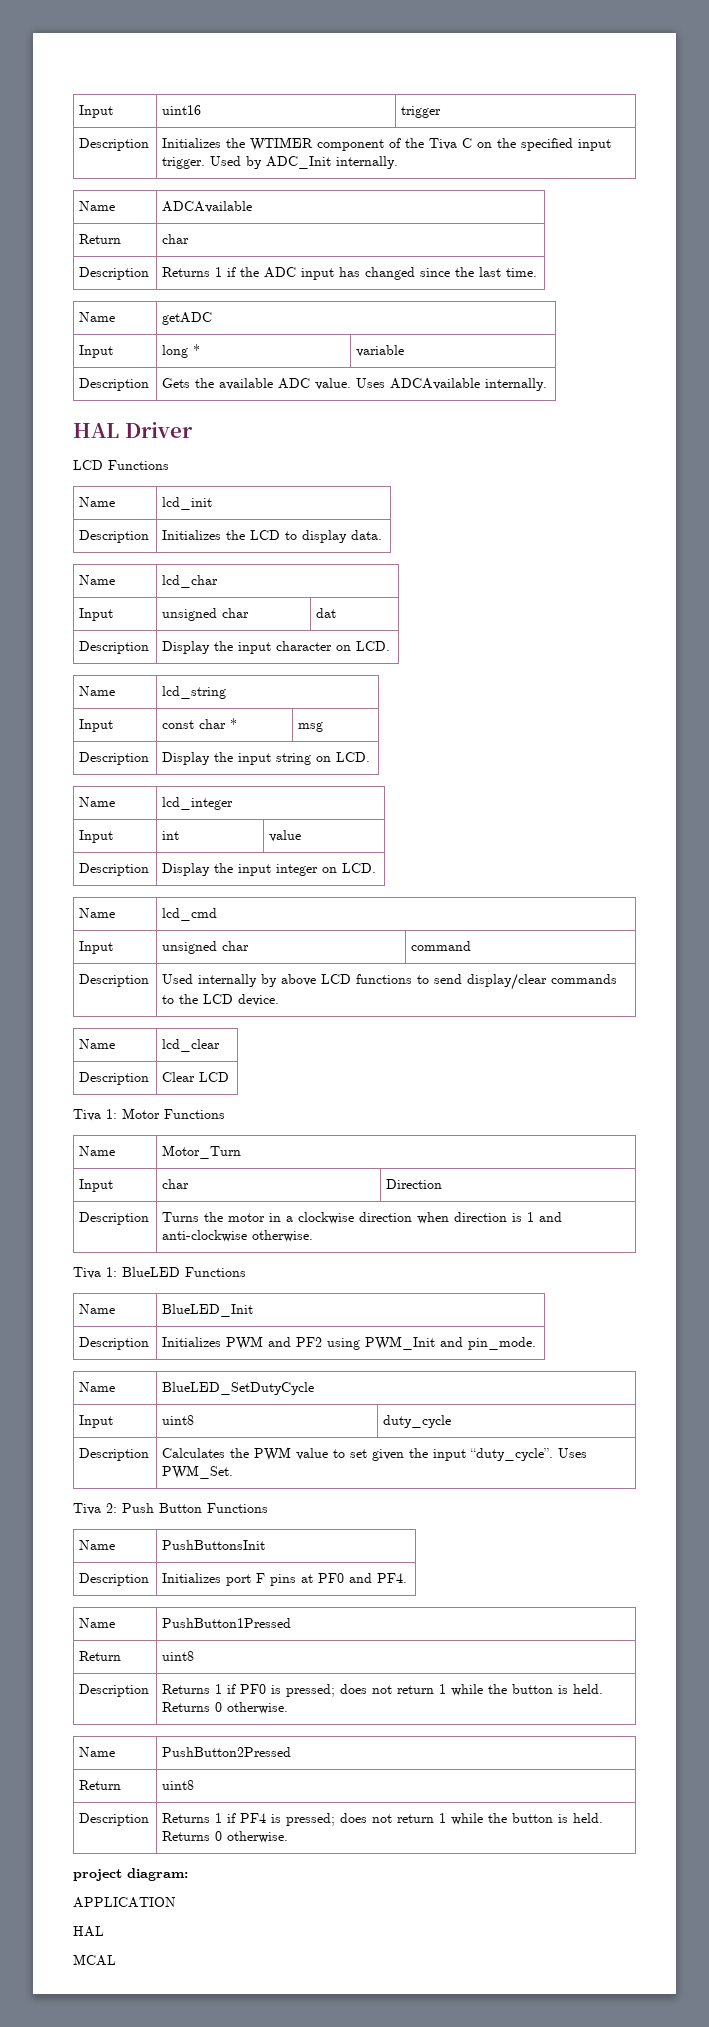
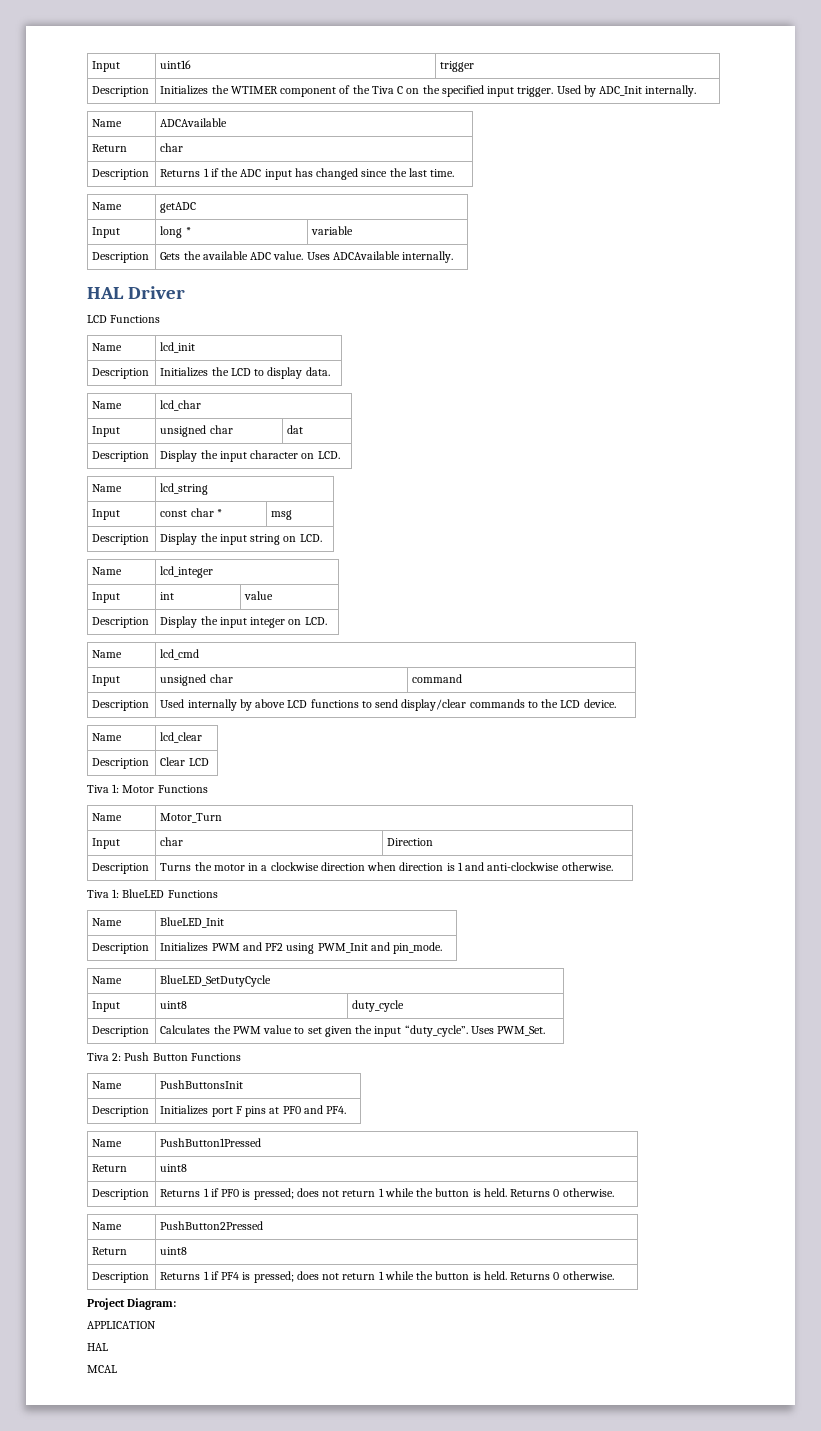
[73,1868,188,1881] project diagram: -> [87,1298,177,1310] Project Diagram:

